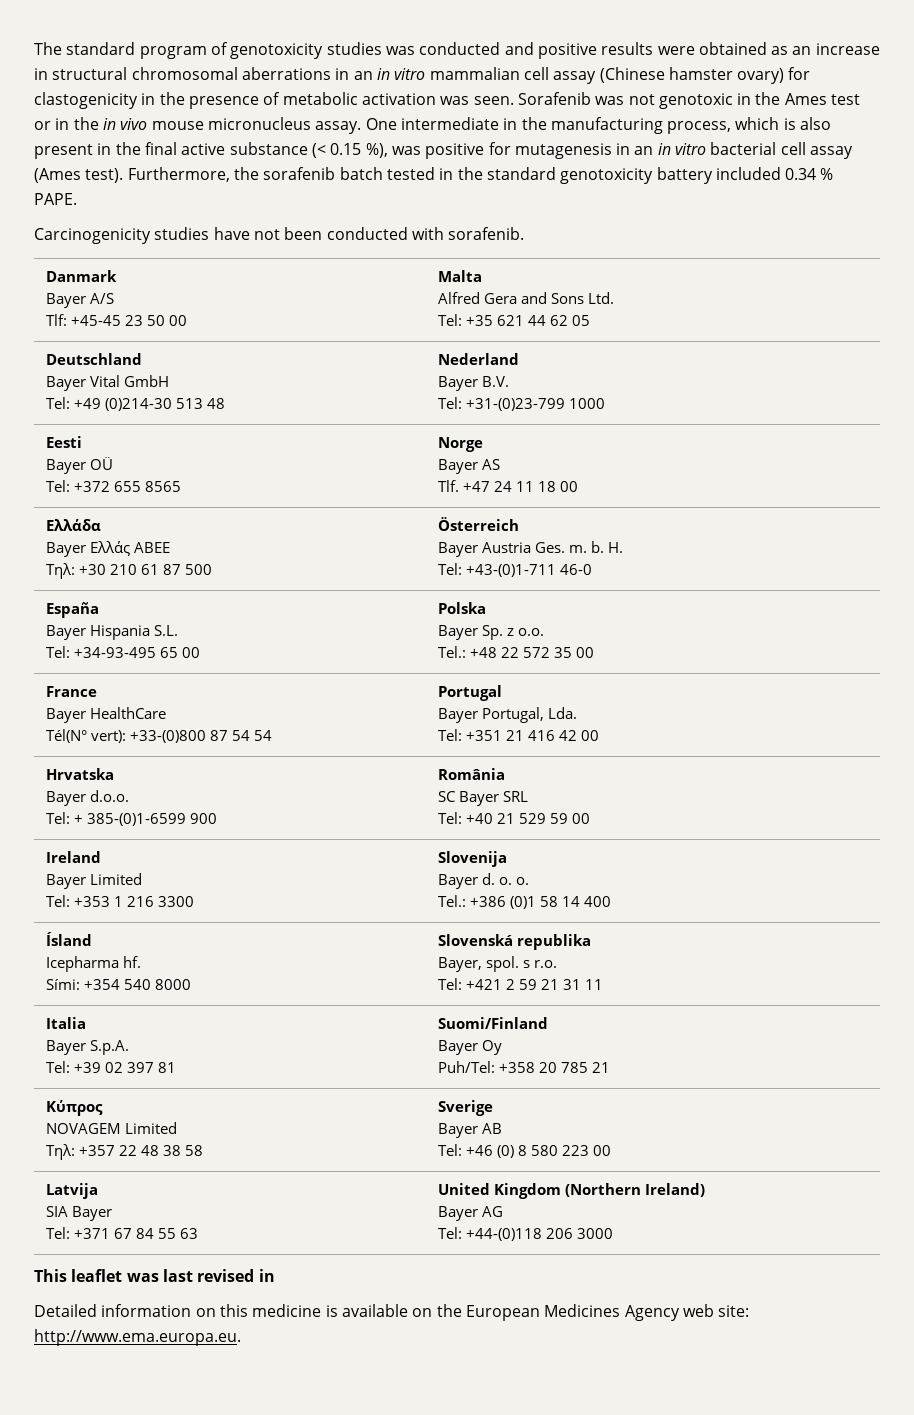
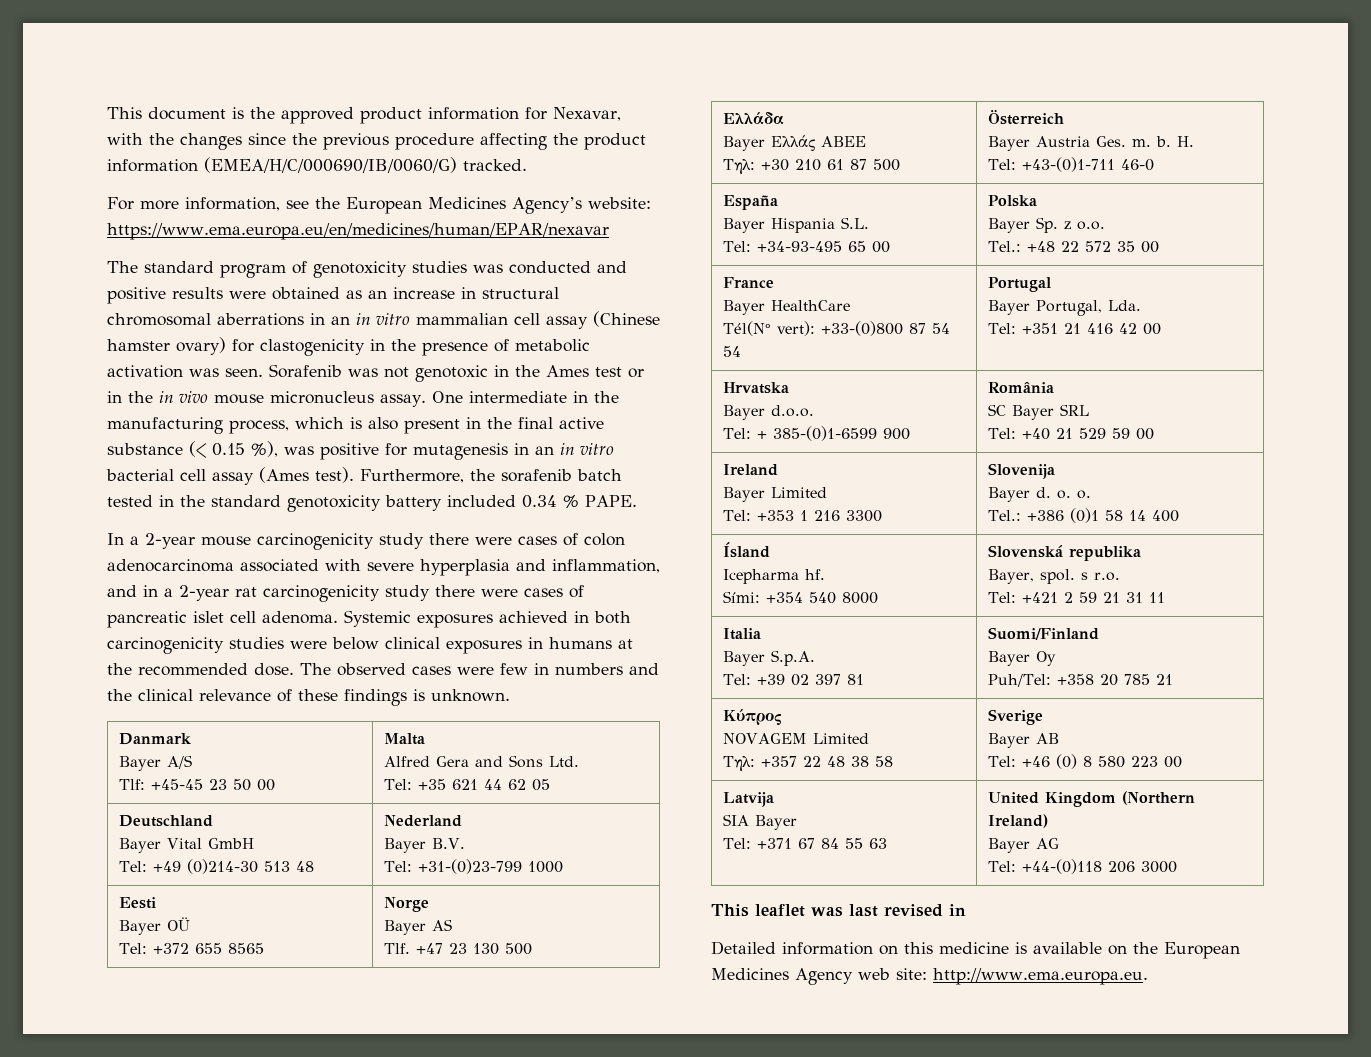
(34, 48) none -> [107,107,621,124] [107,133,646,150] [107,157,527,173] [107,197,651,214] [107,223,609,240] This document is the approved product information for Nexavar, with the changes since the previous procedure affecting the product information (EMEA/H/C/000690/IB/0060/G) tracked. // For more information, see the European Medicines Agency’s website: https://www.ema.europa.eu/en/medicines/human/EPAR/nexavar //
[34,227,525,244] Carcinogenicity studies have not been conducted with sorafenib. -> [107,533,625,550] [107,559,660,576] [107,585,584,602] [107,610,631,628] [107,637,633,654] [107,663,659,676] [107,689,510,706] In a 2-year mouse carcinogenicity study there were cases of colon adenocarcinoma associated with severe hyperplasia and inflammation, and in a 2-year rat carcinogenicity study there were cases of pancreatic islet cell adenoma. Systemic exposures achieved in both carcinogenicity studies were below clinical exposures in humans at the recommended dose. The observed cases were few in numbers and the clinical relevance of these findings is unknown.
[493,481,578,492] 24 11 18 00 -> [449,943,533,955] 23 130 500

